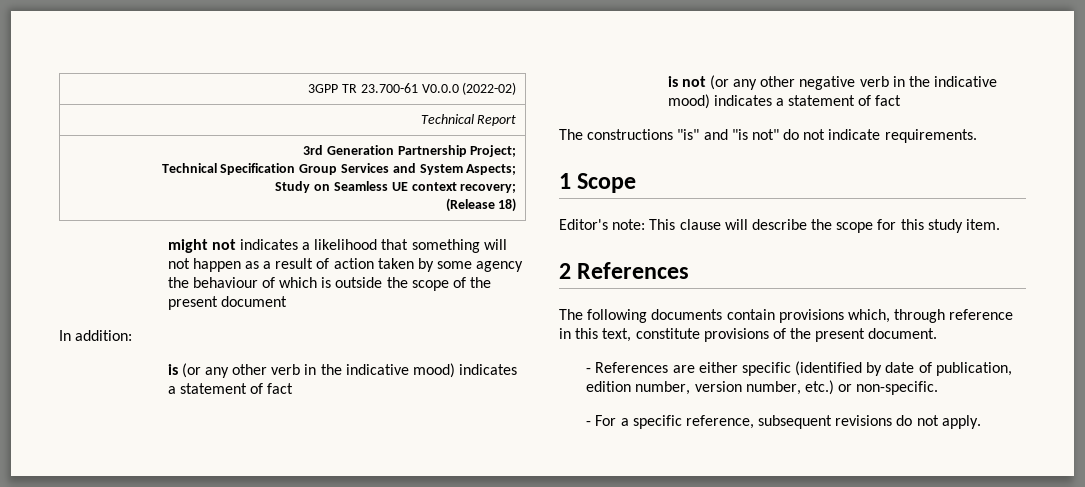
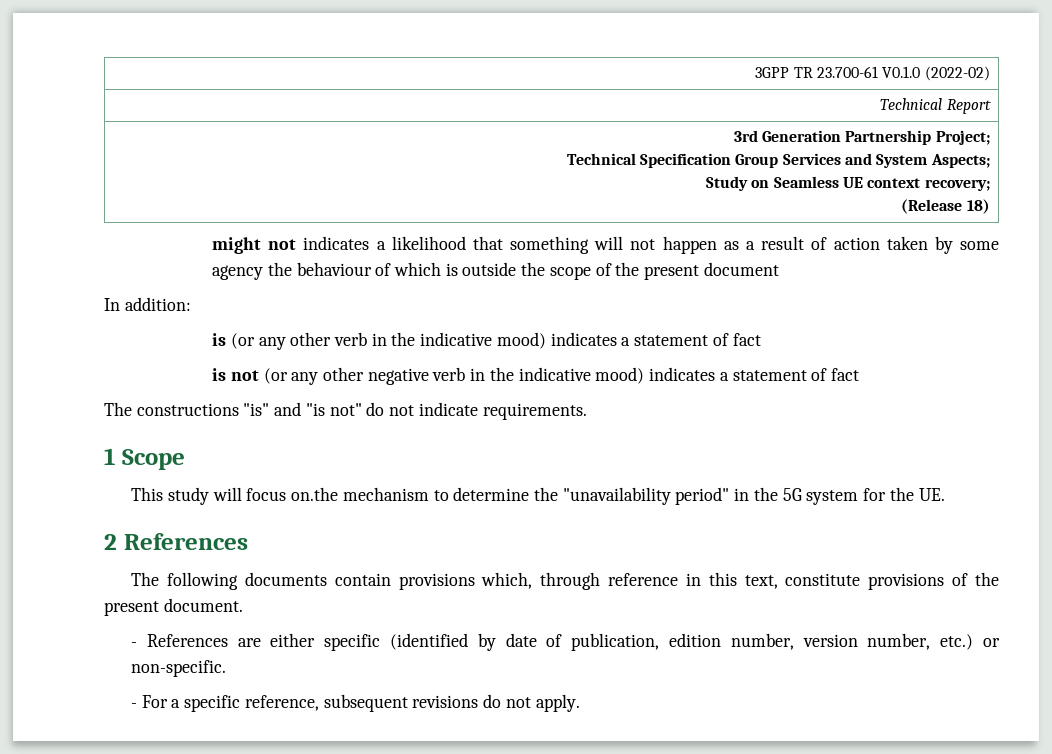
[421,84,459,93] V0.0.0 -> [882,66,921,78] V0.1.0
[559,219,1001,233] Editor's note: This clause will describe the scope for this study item. -> [131,487,945,505] This study will focus on.the mechanism to determine the "unavailability period" in the 5G system for the UE.

